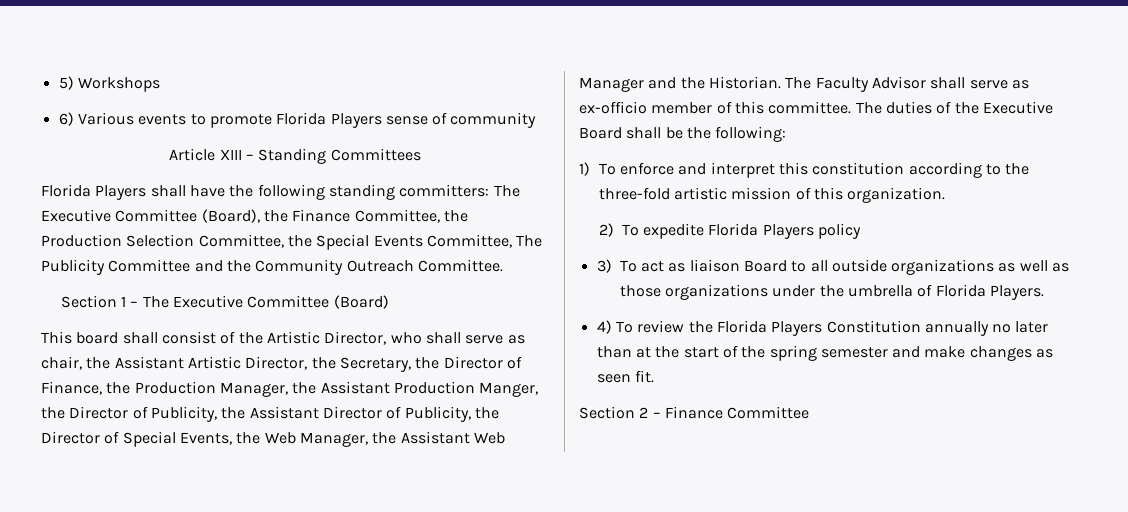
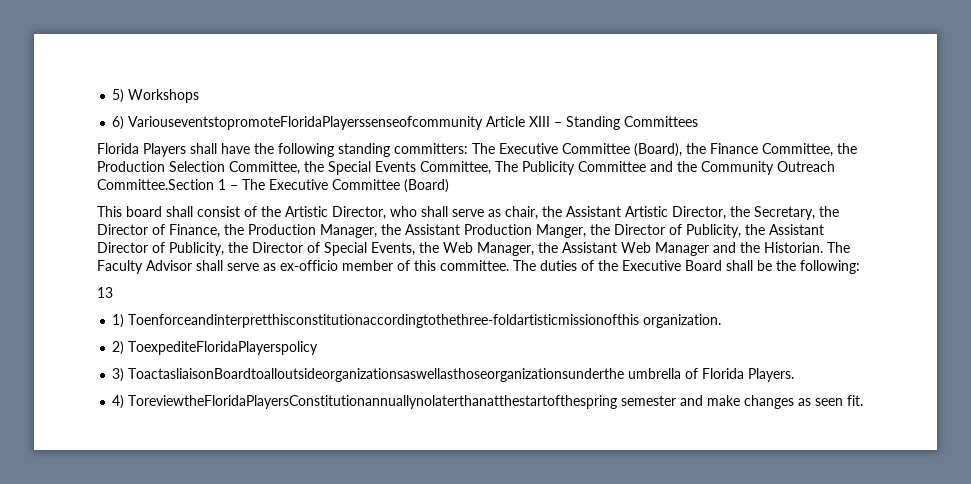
[77,112,537,128] Various events to promote Florida Players sense of community // -> [128,116,484,130] VariouseventstopromoteFloridaPlayerssenseofcommunity
[417,259,503,272] [60,295,117,308] Committee. // Section -> [97,179,214,190] Committee.Section
[579,162,1030,178] [598,187,946,203] [598,223,861,239] [596,259,1070,275] [619,284,844,300] 1) To enforce and interpret this constitution according to the three-fold artistic mission of this organization. // 2) To expedite Florida Players policy // 3) To act as liaison Board to all outside organizations as well as those organizations under the -> [97,287,113,298] [112,314,722,328] [112,341,319,355] [112,368,625,382] 13 // 1) Toenforceandinterpretthisconstitutionaccordingtothethree-foldartisticmissionofthis organization. // 2) ToexpediteFloridaPlayerspolicy // 3) ToactasliaisonBoardtoalloutsideorganizationsaswellasthoseorganizationsunderthe
[615,320,1049,336] [596,345,817,361] To review the Florida Players Constitution annually no later than at the start of the spring -> [128,395,618,409] ToreviewtheFloridaPlayersConstitutionannuallynolaterthanatthestartofthespring
[579,406,810,419] // Section 2 – Finance Committee -> (864, 400) none

